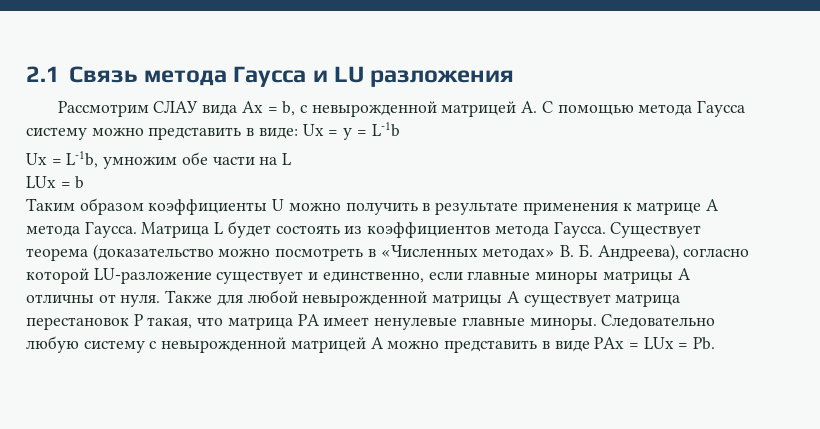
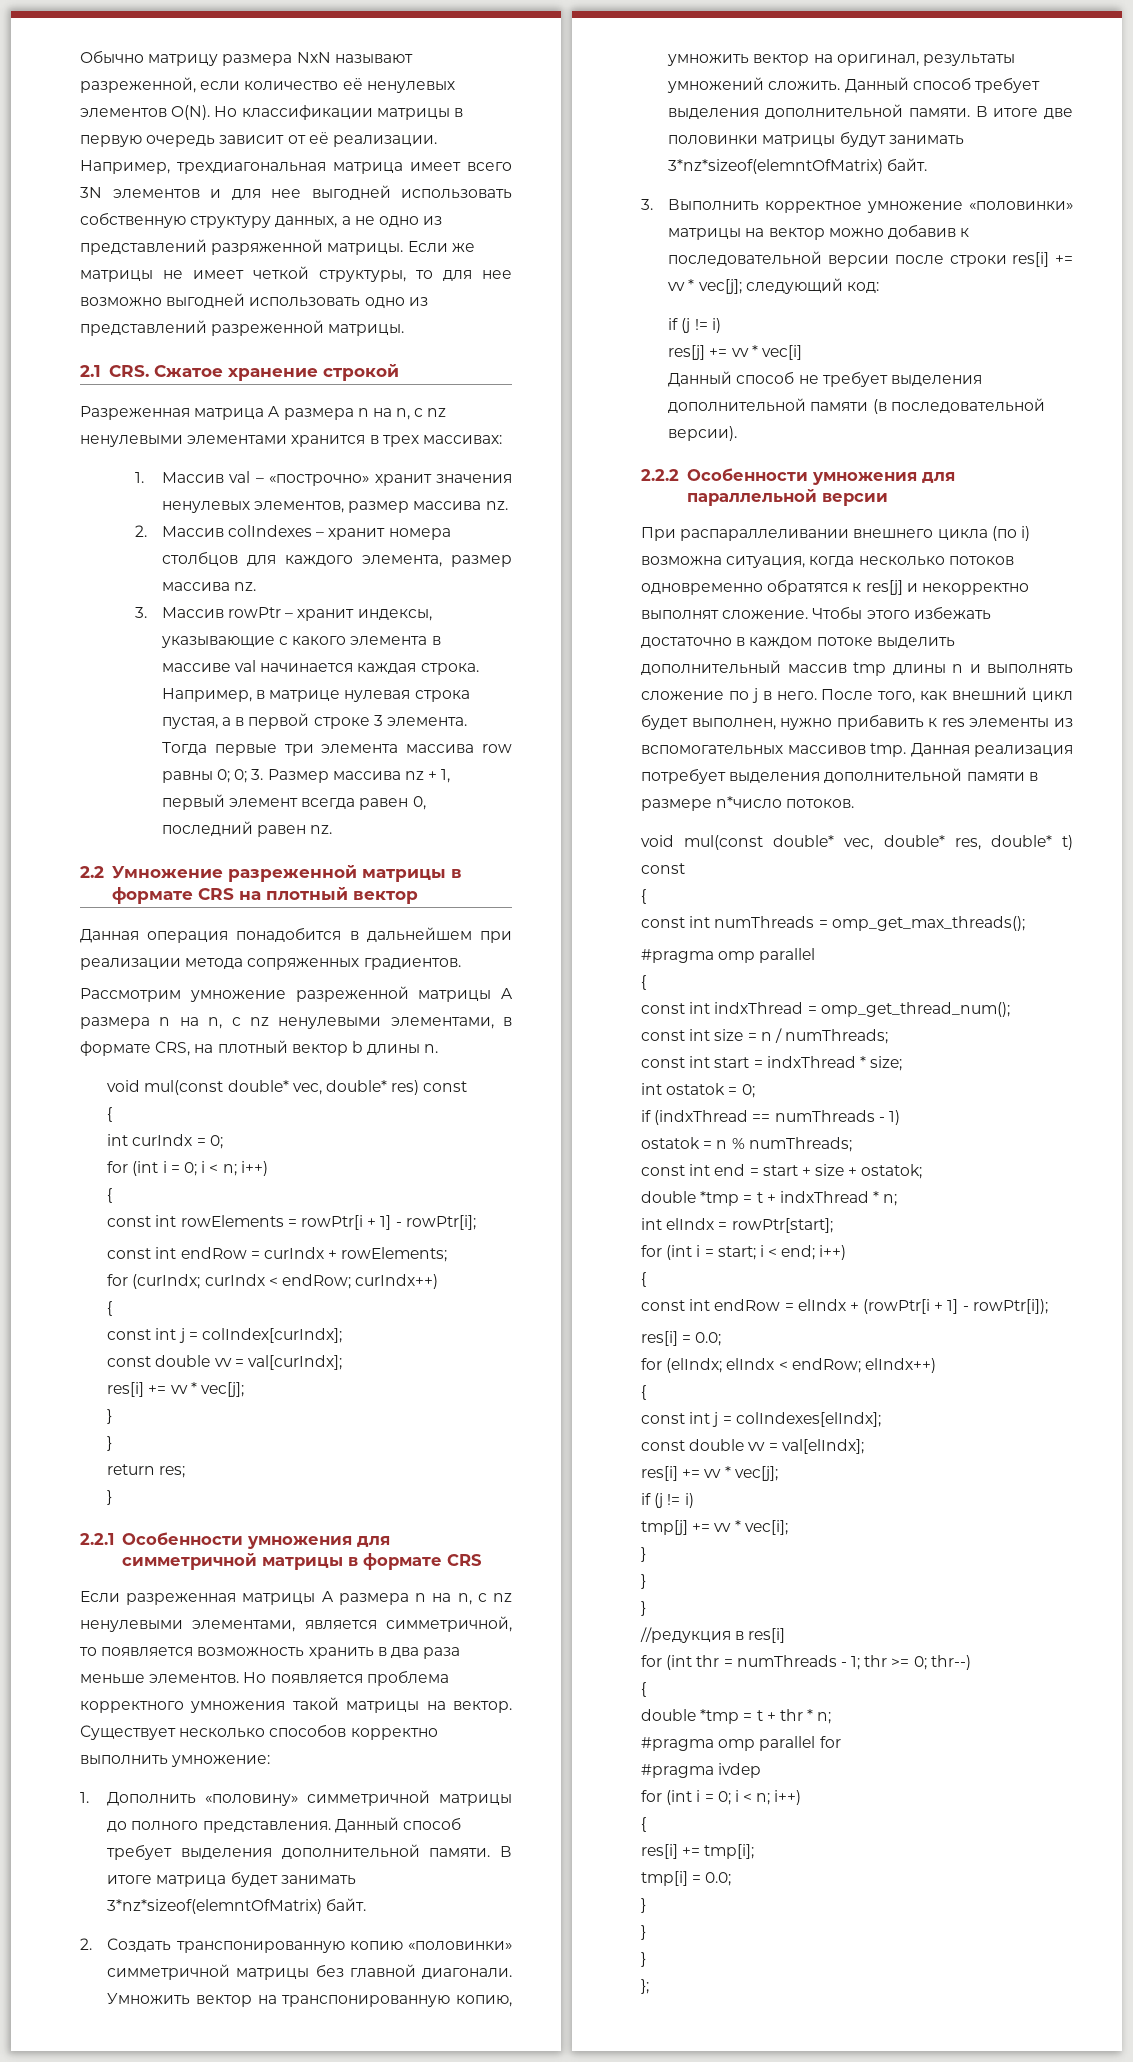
[26,66,515,87] [57,100,746,117] [26,122,400,140] [26,151,292,169] [26,176,85,189] [26,198,719,215] [26,221,702,238] [26,244,750,261] [26,268,691,284] [26,290,681,307] [26,314,716,330] [26,336,716,353] 2.1 Связь метода Гаусса и LU разложения // Рассмотрим СЛАУ вида Ax = b, с невырожденной матрицей A. С помощью метода Гаусса систему можно представить в виде: Ux = y = L-1b // Ux = L-1b, умножим обе части на L // LUx = b // Таким образом коэффициенты U можно получить в результате применения к матрице A метода Гаусса. Матрица L будет состоять из коэффициентов метода Гаусса. Существует теорема (доказательство можно посмотреть в «Численных методах» В. Б. Андреева), согласно которой LU-разложение существует и единственно, если главные миноры матрицы A отличны от нуля. Также для любой невырожденной матрицы A существует матрица перестановок P такая, что матрица PA имеет ненулевые главные миноры. Следовательно любую систему с невырожденной матрицей A можно представить в виде PAx = LUx = Pb. -> [80,50,413,66] [80,77,455,93] [80,105,463,120] [80,132,437,147] [80,160,512,174] [80,185,512,200] [80,212,443,228] [80,239,475,255] [80,266,512,282] [80,293,428,308] [80,320,405,336] [80,364,399,381] [80,406,447,420] [80,435,502,447] [134,471,513,486] [161,501,508,513] [134,525,451,540] [161,551,512,567] [161,582,257,591] [134,607,432,621] [160,636,441,648] [161,660,479,675] [161,688,470,702] [161,713,468,729] [161,742,512,756] [161,769,451,783] [161,794,426,810] [161,821,333,837] [80,865,462,882] [111,887,418,904] [80,927,512,943] [80,958,461,970] [80,986,513,1002] [80,1017,512,1029] [80,1040,439,1056] [107,1080,468,1095] [107,1107,113,1122] [107,1134,223,1149] [107,1161,268,1176] [107,1188,113,1203] [107,1215,476,1230] [107,1247,448,1262] [107,1274,439,1289] [107,1301,113,1316] [107,1328,343,1343] [107,1355,343,1370] [107,1382,245,1397] [107,1409,113,1424] [107,1436,113,1451] [107,1464,186,1478] [107,1490,113,1505] [80,1532,390,1549] [121,1553,482,1570] [80,1591,512,1605] [80,1616,512,1632] [80,1647,461,1659] [80,1670,449,1686] [80,1697,512,1713] [80,1724,438,1740] [80,1755,271,1767] [80,1790,512,1806] [107,1817,462,1833] [107,1844,512,1860] [107,1871,356,1887] [107,1898,367,1914] [80,1938,512,1953] [107,1964,512,1980] [107,1993,512,2007] [667,54,1016,66] [667,77,1041,93] [668,104,1073,119] [668,131,964,147] [668,158,928,174] [641,199,1073,213] [668,224,970,240] [668,251,1073,267] [668,278,880,294] [668,318,721,333] [668,345,803,360] [668,371,983,387] [668,398,1045,414] [668,426,738,441] [641,468,955,485] [686,489,888,506] [641,526,1030,541] [641,556,1014,568] [641,579,1029,595] [641,606,991,620] [641,637,955,648] [641,660,1073,676] [641,687,1073,703] [641,714,1073,730] [641,743,1073,757] [641,768,1038,784] [641,796,855,811] [641,835,1073,850] [641,863,685,874] [641,889,646,904] [641,916,1025,931] [641,948,816,963] [641,975,646,990] [641,1002,1010,1017] [641,1028,889,1044] [641,1056,903,1071] [641,1083,755,1098] [641,1110,900,1125] [641,1137,852,1152] [641,1164,923,1179] [641,1191,898,1206] [641,1218,833,1233] [641,1245,847,1260] [641,1272,646,1287] [641,1299,1048,1314] [641,1331,722,1346] [641,1358,936,1373] [641,1385,646,1400] [641,1412,881,1427] [641,1439,864,1454] [641,1466,778,1481] [641,1493,694,1508] [641,1520,788,1535] [641,1547,646,1562] [641,1574,646,1589] [641,1601,646,1616] [640,1627,786,1643] [641,1655,971,1670] [641,1682,646,1697] [641,1709,832,1724] [641,1736,841,1751] [641,1763,762,1778] [641,1790,802,1805] [641,1817,646,1832] [641,1844,755,1859] [641,1871,732,1886] [641,1898,646,1913] [641,1925,646,1940] [641,1952,646,1967] [641,1979,649,1994] Обычно матрицу размера NxN называют разреженной, если количество её ненулевых элементов O(N). Но классификации матрицы в первую очередь зависит от её реализации. Например, трехдиагональная матрица имеет всего 3N элементов и для нее выгодней использовать собственную структуру данных, а не одно из представлений разряженной матрицы. Если же матрицы не имеет четкой структуры, то для нее возможно выгодней использовать одно из представлений разреженной матрицы. // 2.1 CRS. Сжатое хранение строкой // Разреженная матрица A размера n на n, с nz ненулевыми элементами хранится в трех массивах: // 1. Массив val – «построчно» хранит значения ненулевых элементов, размер массива nz. // 2. Массив colIndexes – хранит номера столбцов для каждого элемента, размер массива nz. // 3. Массив rowPtr – хранит индексы, указывающие с какого элемента в массиве val начинается каждая строка. Например, в матрице нулевая строка пустая, а в первой строке 3 элемента. Тогда первые три элемента массива row равны 0; 0; 3. Размер массива nz + 1, первый элемент всегда равен 0, последний равен nz. // 2.2 Умножение разреженной матрицы в формате CRS на плотный вектор // Данная операция понадобится в дальнейшем при реализации метода сопряженных градиентов. // Рассмотрим умножение разреженной матрицы A размера n на n, с nz ненулевыми элементами, в формате CRS, на плотный вектор b длины n. // void mul(const double* vec, double* res) const // { // int curIndx = 0; // for (int i = 0; i < n; i++) // { // const int rowElements = rowPtr[i + 1] - rowPtr[i]; // const int endRow = curIndx + rowElements; // for (curIndx; curIndx < endRow; curIndx++) // { // const int j = colIndex[curIndx]; // const double vv = val[curIndx]; // res[i] += vv * vec[j]; // } // } // return res; // } // 2.2.1 Особенности умножения для симметричной матрицы в формате CRS // Если разреженная матрицы A размера n на n, с nz ненулевыми элементами, является симметричной, то появляется возможность хранить в два раза меньше элементов. Но появляется проблема корректного умножения такой матрицы на вектор. Существует несколько способов корректно выполнить умножение: // 1. Дополнить «половину» симметричной матрицы до полного представления. Данный способ требует выделения дополнительной памяти. В итоге матрица будет занимать 3*nz*sizeof(elemntOfMatrix) байт. // 2. Создать транспонированную копию «половинки» симметричной матрицы без главной диагонали. Умножить вектор на транспонированную копию, умножить вектор на оригинал, результаты умножений сложить. Данный способ требует выделения дополнительной памяти. В итоге две половинки матрицы будут занимать 3*nz*sizeof(elemntOfMatrix) байт. // 3. Выполнить корректное умножение «половинки» матрицы на вектор можно добавив к последовательной версии после строки res[i] += vv * vec[j]; следующий код: // if (j != i) // res[j] += vv * vec[i] // Данный способ не требует выделения дополнительной памяти (в последовательной версии). // 2.2.2 Особенности умножения для параллельной версии // При распараллеливании внешнего цикла (по i) возможна ситуация, когда несколько потоков одновременно обратятся к res[j] и некорректно выполнят сложение. Чтобы этого избежать достаточно в каждом потоке выделить дополнительный массив tmp длины n и выполнять сложение по j в него. После того, как внешний цикл будет выполнен, нужно прибавить к res элементы из вспомогательных массивов tmp. Данная реализация потребует выделения дополнительной памяти в размере n*число потоков. // void mul(const double* vec, double* res, double* t) const // { // const int numThreads = omp_get_max_threads(); // #pragma omp parallel // { // const int indxThread = omp_get_thread_num(); // const int size = n / numThreads; // const int start = indxThread * size; // int ostatok = 0; // if (indxThread == numThreads - 1) // ostatok = n % numThreads; // const int end = start + size + ostatok; // double *tmp = t + indxThread * n; // int elIndx = rowPtr[start]; // for (int i = start; i < end; i++) // { // const int endRow = elIndx + (rowPtr[i + 1] - rowPtr[i]); // res[i] = 0.0; // for (elIndx; elIndx < endRow; elIndx++) // { // const int j = colIndexes[elIndx]; // const double vv = val[elIndx]; // res[i] += vv * vec[j]; // if (j != i) // tmp[j] += vv * vec[i]; // } // } // } // //редукция в res[i] // for (int thr = numThreads - 1; thr >= 0; thr--) // { // double *tmp = t + thr * n; // #pragma omp parallel for // #pragma ivdep // for (int i = 0; i < n; i++) // { // res[i] += tmp[i]; // tmp[i] = 0.0; // } // } // } // };

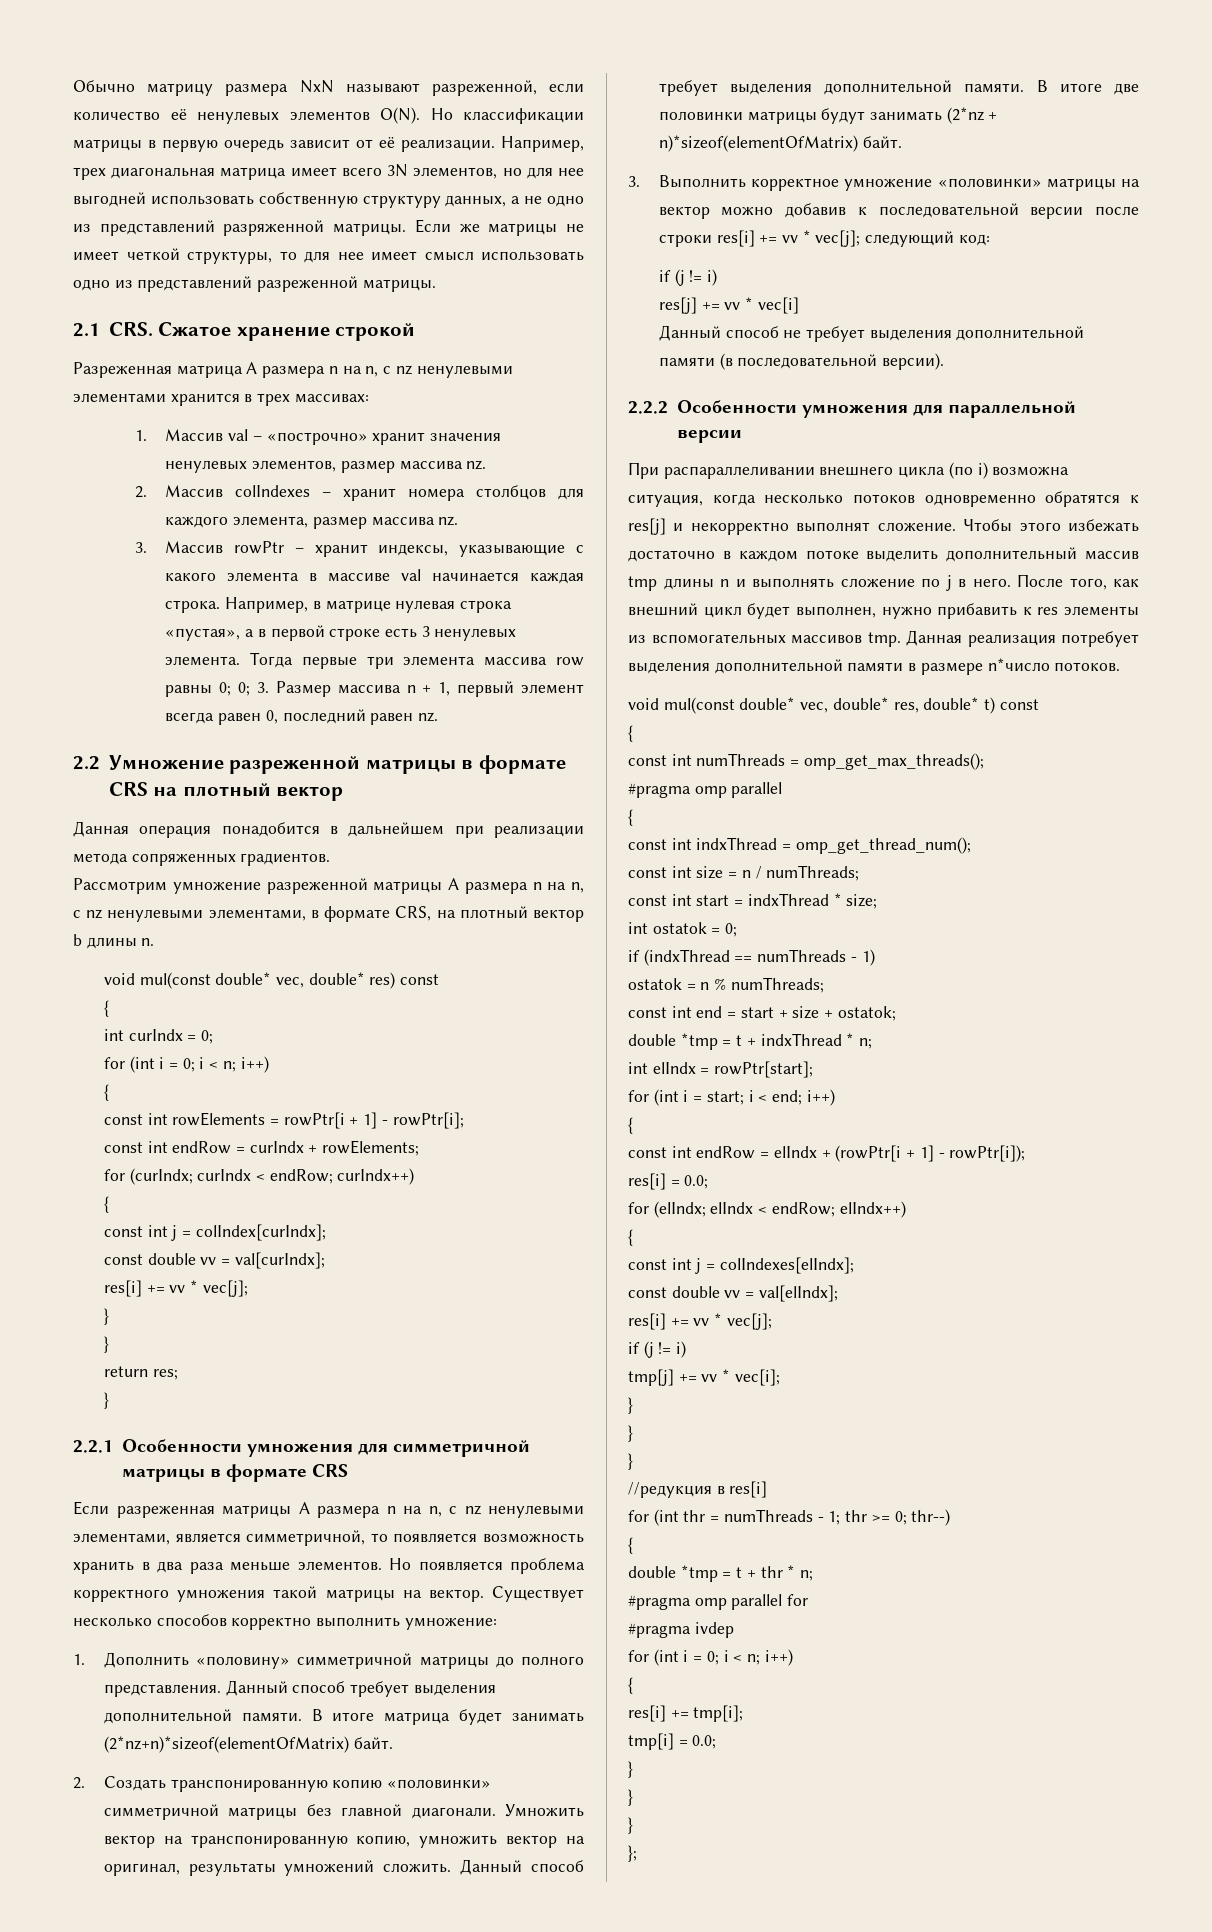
[177,162,326,174] трехдиагональная -> [73,167,216,180] трех диагональная
[112,189,221,198] элементов и -> [413,167,522,179] элементов, но
[80,293,246,308] возможно выгодней -> [371,251,474,261] имеет смысл
[161,717,218,729] пустая, -> [165,628,241,641] «пустая»,
[373,715,383,726] 3 -> [384,626,517,641] есть 3 ненулевых
[405,771,425,780] nz -> [406,685,416,693] n
[107,1899,323,1914] 3*nz*sizeof(elemntOfMatrix) -> [103,1736,349,1753] (2*nz+n)*sizeof(elementOfMatrix)
[668,159,884,174] 3*nz*sizeof(elemntOfMatrix) -> [946,107,998,124] [658,135,858,152] (2*nz + n)*sizeof(elementOfMatrix)

